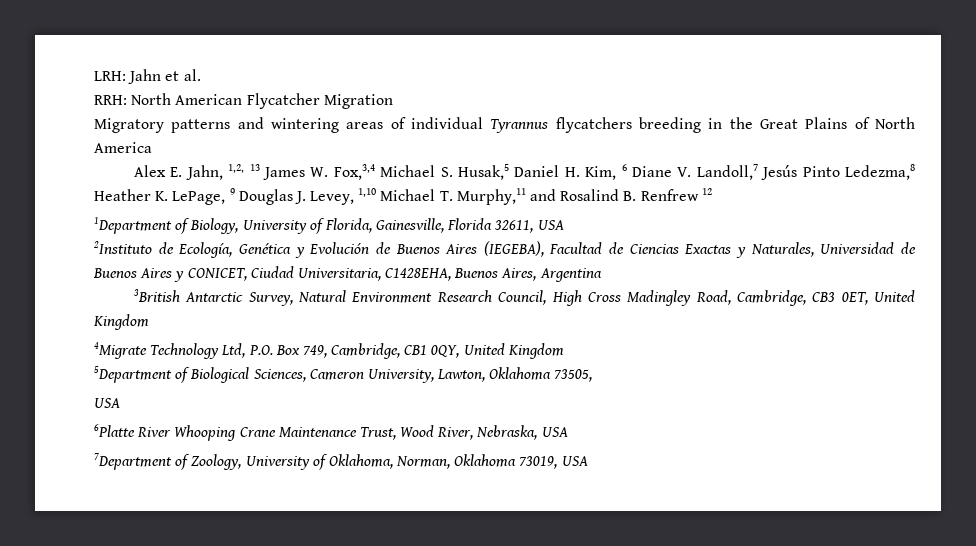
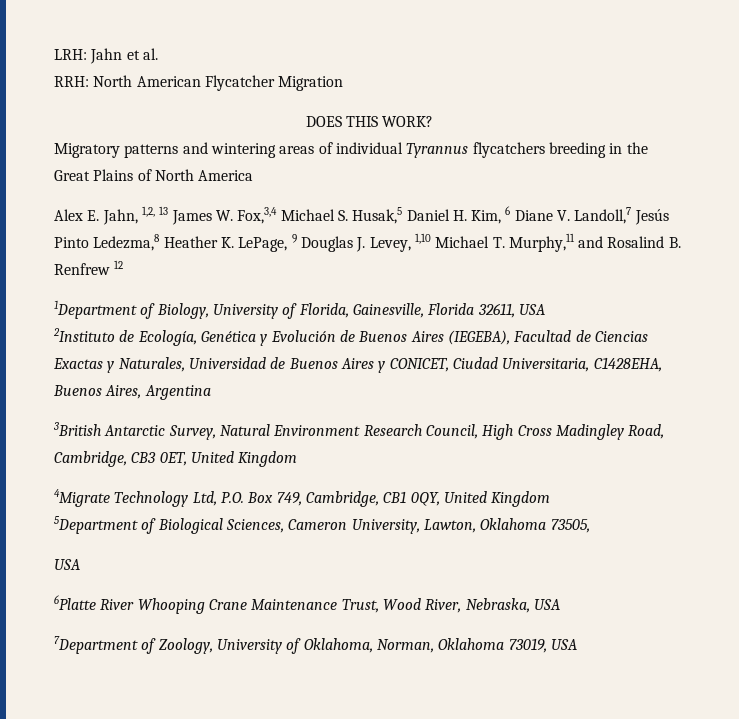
(393, 101) none -> [305,116,434,127] // DOES THIS WORK?

